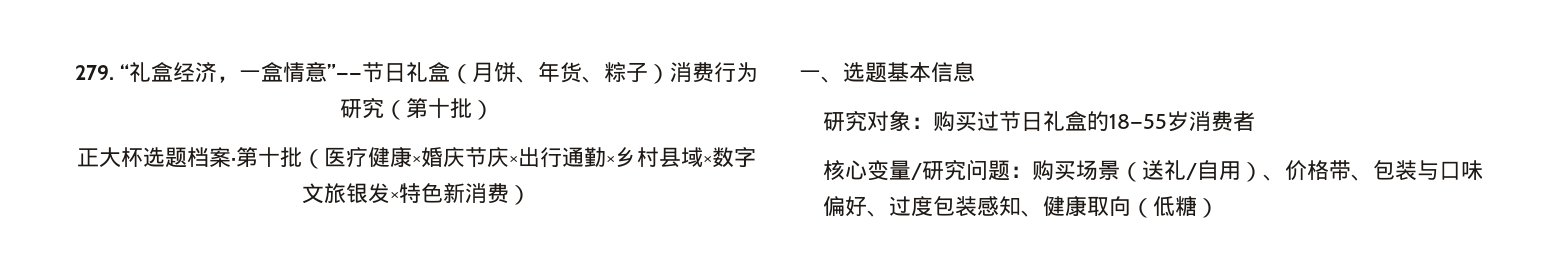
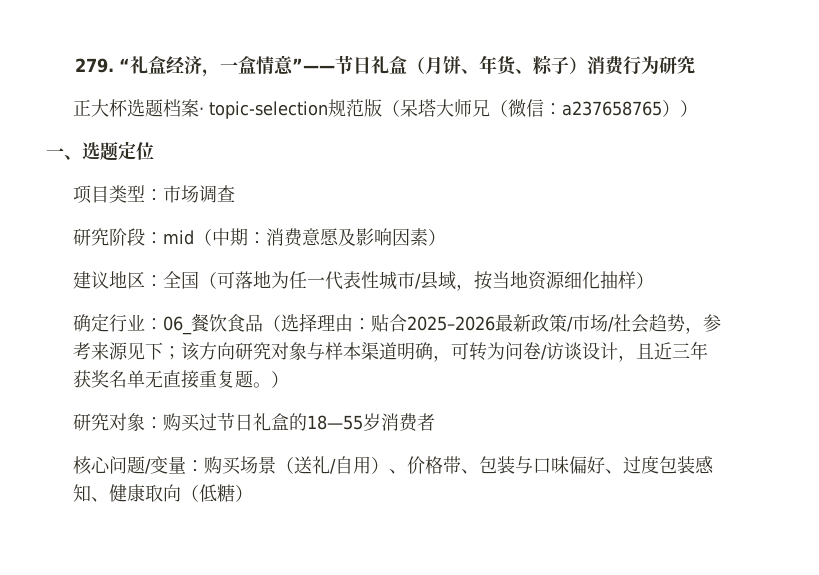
[383,98,494,120] （第十批） -> (695, 65) none
[236,147,756,169] [302,183,531,205] [799,61,975,83] 第十批（医疗健康×婚庆节庆×出行通勤×乡村县域×数字文旅银发×特色新消费） // 一、选题基本信息 -> [208,99,698,119] [46,141,154,161] [73,185,236,204] [73,228,447,247] [73,271,655,291] [73,313,722,335] [73,341,709,362] [73,370,290,389] topic-selection规范版（呆塔大师兄（微信：a237658765）） // 一、选题定位 // 项目类型：市场调查 // 研究阶段：mid（中期：消费意愿及影响因素） // 建议地区：全国（可落地为任一代表性城市/县域，按当地资源细化抽样） // 确定行业：06_餐饮食品（选择理由：贴合2025–2026最新政策/市场/社会趋势，参考来源见下；该方向研究对象与样本渠道明确，可转为问卷/访谈设计，且近三年获奖名单无直接重复题。）
[867,159,1011,181] 变量/研究问题 -> [109,456,187,474] 问题/变量

